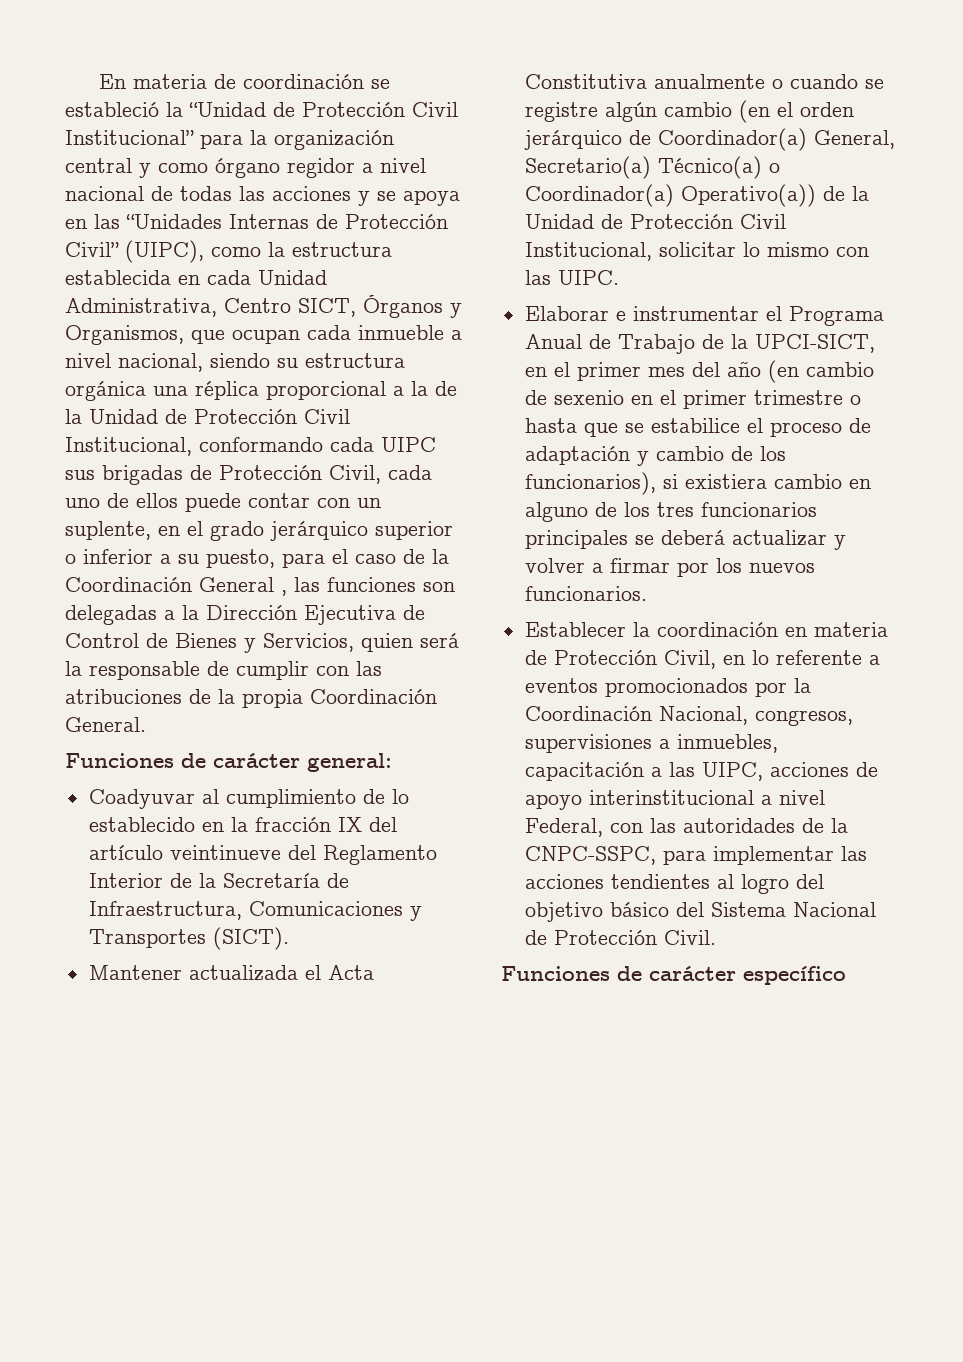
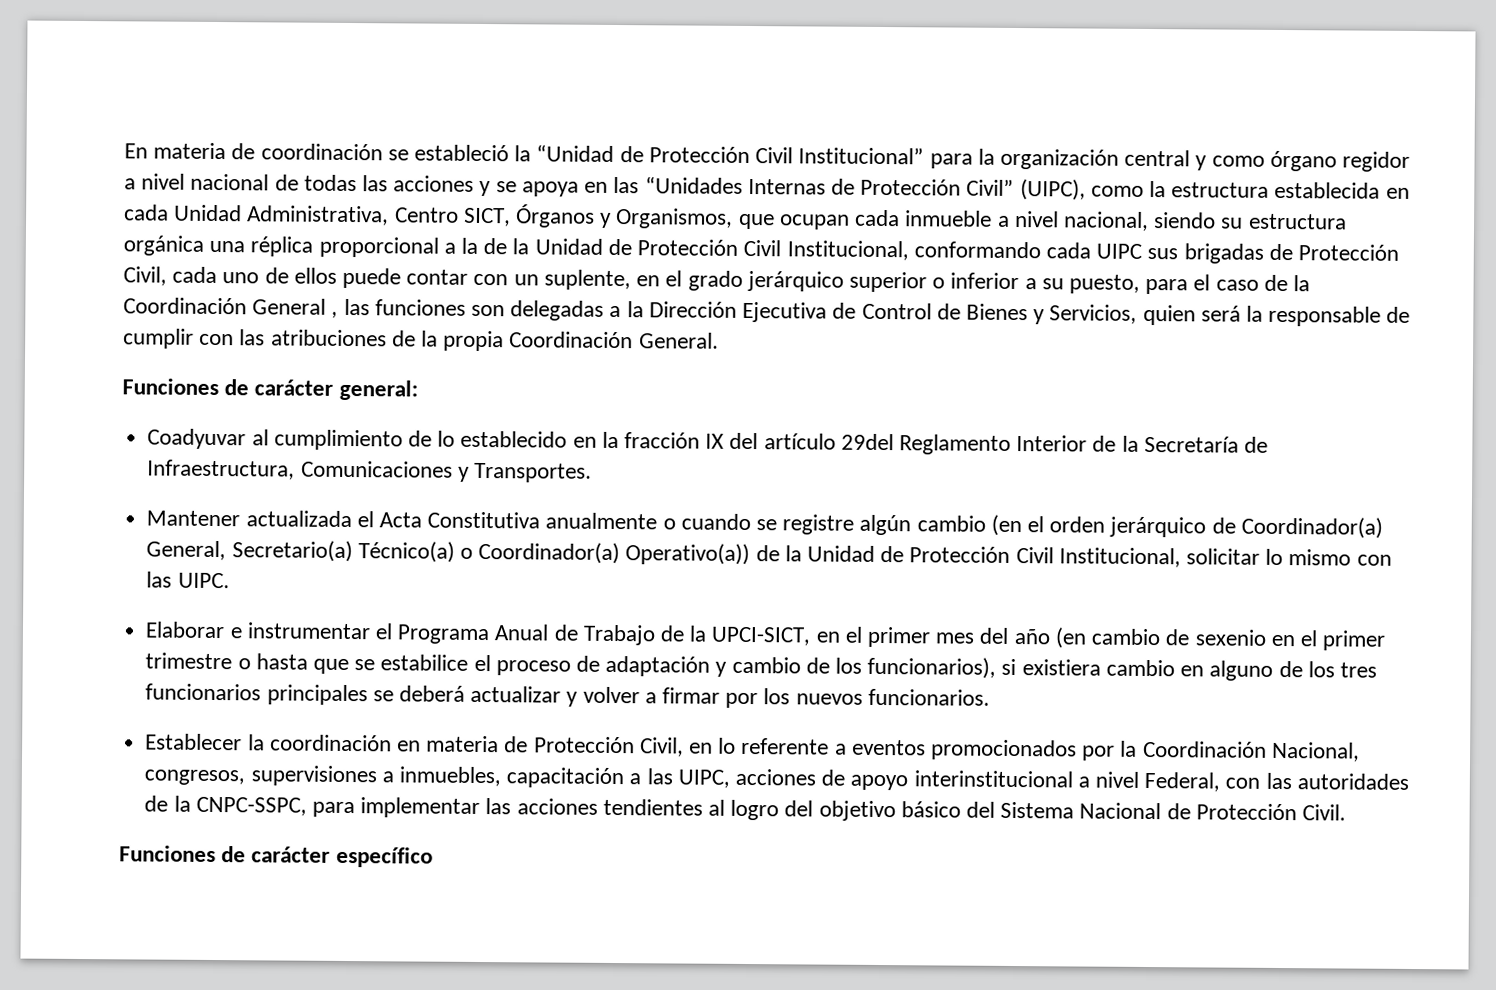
[169,845,316,860] veintinueve del -> [840,433,894,451] 29del
[88,927,289,950] Transportes (SICT). -> [473,462,592,483] Transportes.

